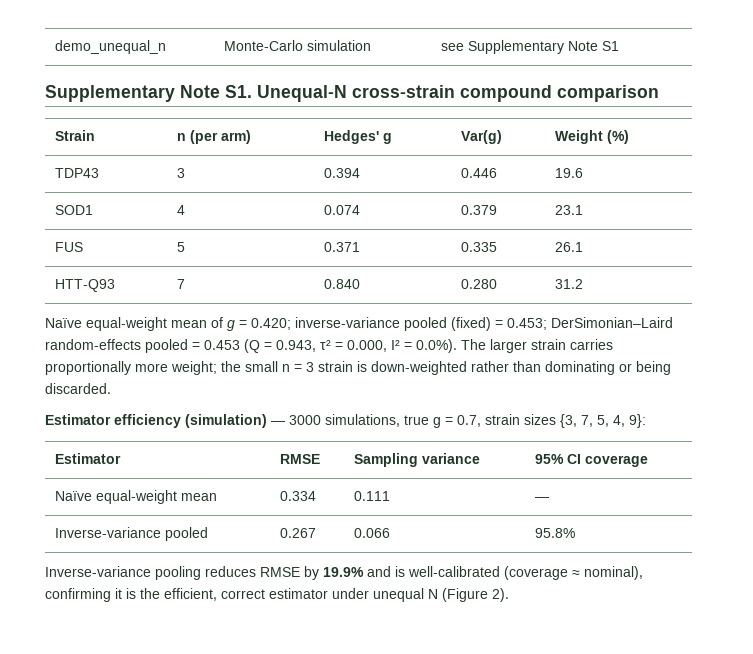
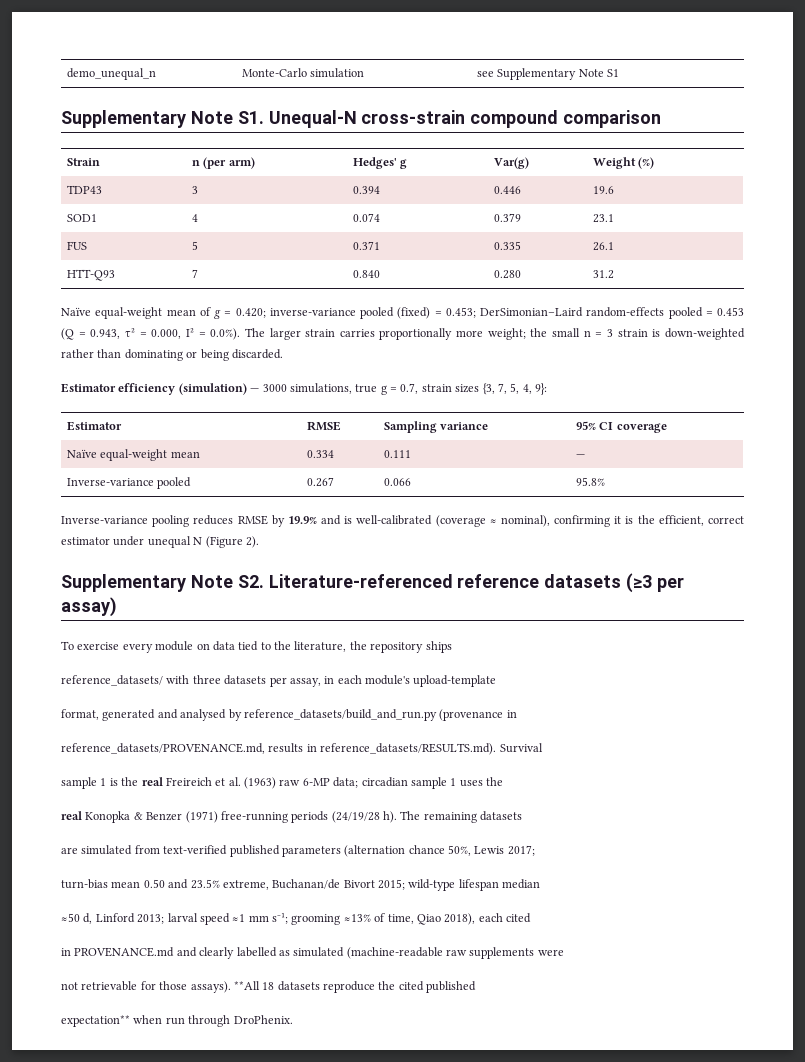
(509, 595) none -> [61,573,685,593] [61,597,117,617] [61,641,452,653] [61,675,497,687] [61,709,517,721] [61,743,543,755] [61,777,503,789] [61,811,523,823] [61,845,535,857] [61,879,541,891] [61,912,531,925] [61,947,564,959] [61,981,477,993] [61,1015,293,1027] // Supplementary Note S2. Literature-referenced reference datasets (≥3 per assay) // To exercise every module on data tied to the literature, the repository ships // reference_datasets/ with three datasets per assay, in each module's upload-template // format, generated and analysed by reference_datasets/build_and_run.py (provenance in // reference_datasets/PROVENANCE.md, results in reference_datasets/RESULTS.md). Survival // sample 1 is the real Freireich et al. (1963) raw 6-MP data; circadian sample 1 uses the // real Konopka & Benzer (1971) free-running periods (24/19/28 h). The remaining datasets // are simulated from text-verified published parameters (alternation chance 50%, Lewis 2017; // turn-bias mean 0.50 and 23.5% extreme, Buchanan/de Bivort 2015; wild-type lifespan median // ≈50 d, Linford 2013; larval speed ≈1 mm s⁻¹; grooming ≈13% of time, Qiao 2018), each cited // in PROVENANCE.md and clearly labelled as simulated (machine-readable raw supplements were // not retrievable for those assays). **All 18 datasets reproduce the cited published // expectation** when run through DroPhenix.

